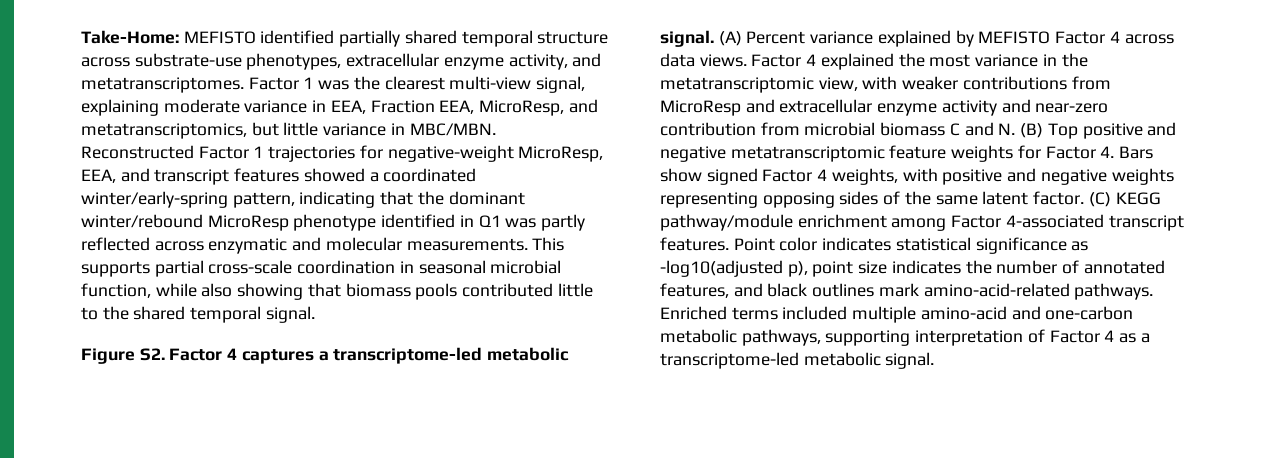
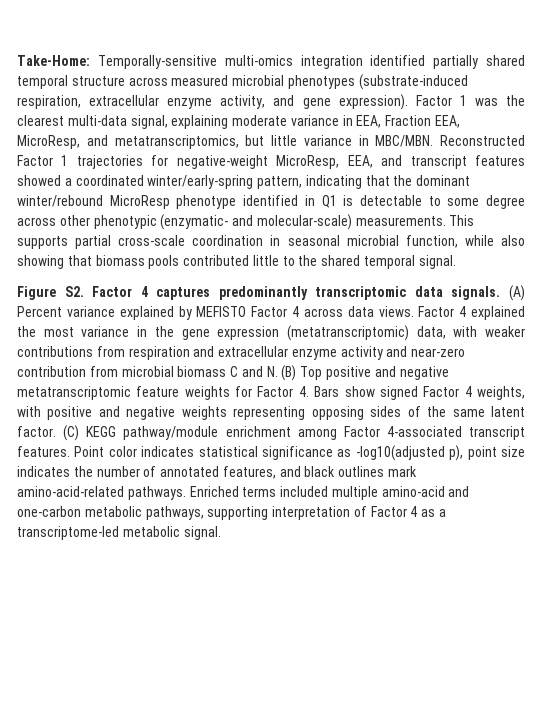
[183,31,256,44] MEFISTO -> [97,55,363,69] Temporally-sensitive multi-omics integration
[134,53,342,70] substrate-use phenotypes, -> [171,74,468,90] [17,95,81,109] measured microbial phenotypes (substrate-induced respiration,
[81,77,244,93] metatranscriptomes. -> [302,94,408,110] gene expression).
[449,76,532,90] multi-view -> [67,115,127,126] multi-data
[505,214,586,231] [81,237,402,254] was partly reflected across enzymatic and molecular -> [343,195,525,209] [17,214,352,230] is detectable to some degree across other phenotypic (enzymatic- and molecular-scale)
[318,347,570,364] [660,30,714,47] a transcriptome-led metabolic signal. -> [218,286,501,300] predominantly transcriptomic data signals.
[660,77,858,93] metatranscriptomic view, -> [181,325,446,341] gene expression (metatranscriptomic) data,
[660,100,741,116] MicroResp -> [128,346,190,360] respiration

